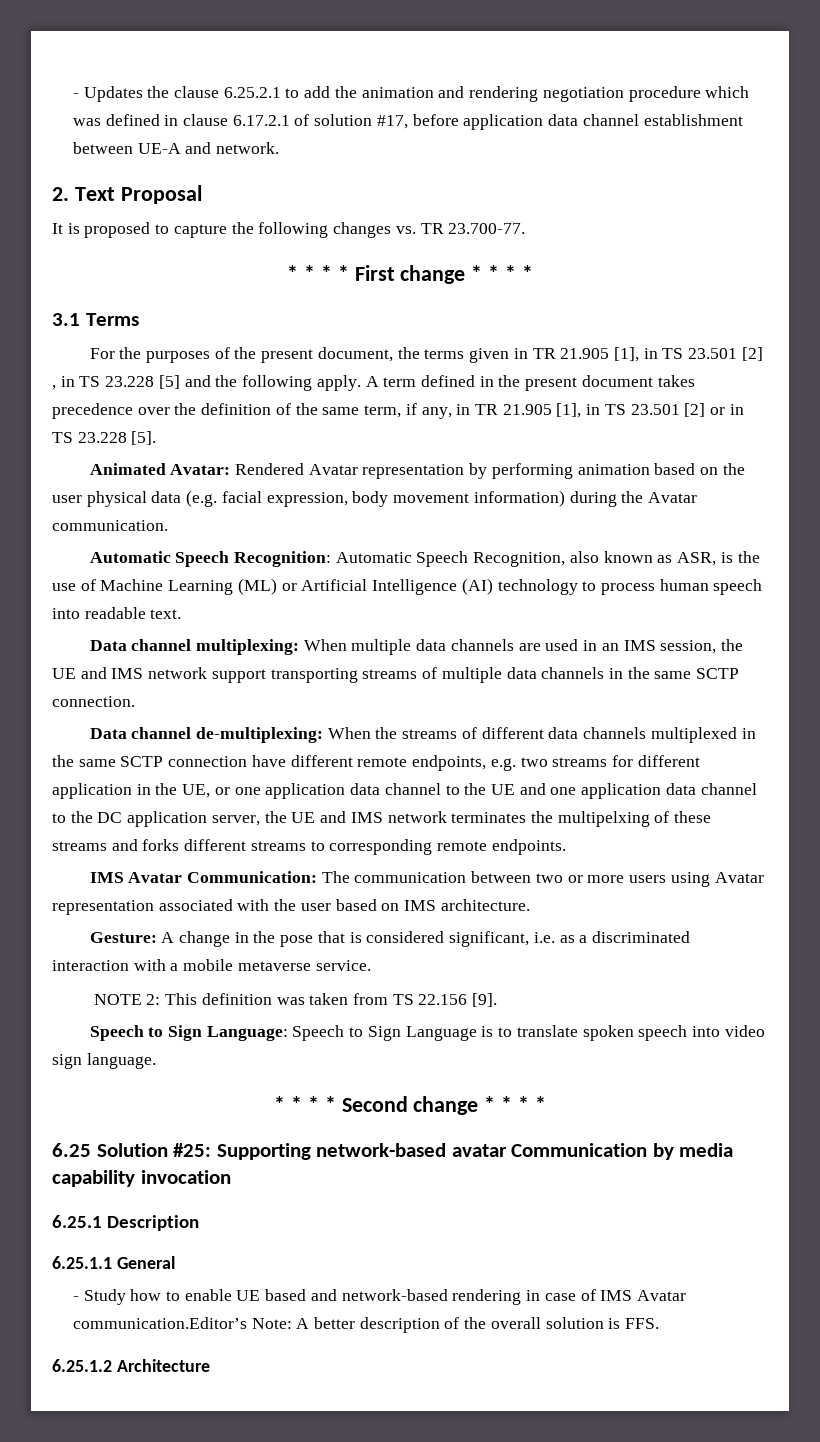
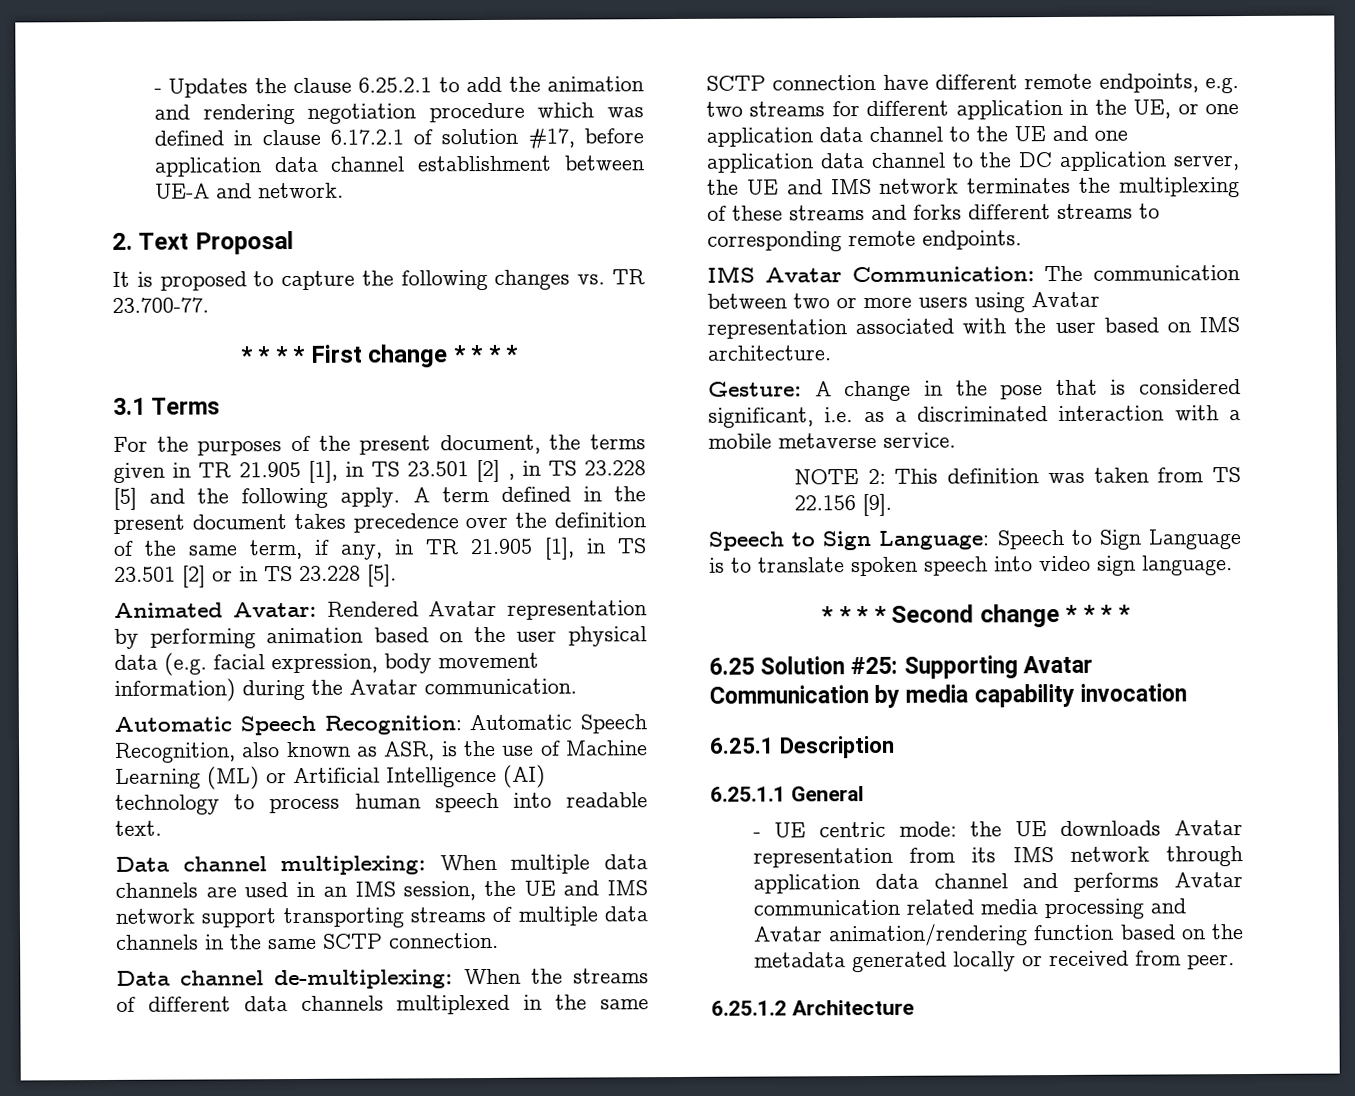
[557,811,650,827] multipelxing -> [1119,177,1240,198] multiplexing
[316,1143,507,1157] network-based avatar -> [1022,655,1093,674] Avatar
[83,1289,686,1305] [72,1317,660,1333] Study how to enable UE based and network-based rendering in case of IMS Avatar communication.Editor’s Note: A better description of the overall solution is FFS. -> [773,820,1243,838] [752,846,1243,868] [752,872,1243,894] [752,898,1186,920] [752,923,1244,947] [753,950,1235,973] UE centric mode: the UE downloads Avatar representation from its IMS network through application data channel and performs Avatar communication related media processing and Avatar animation/rendering function based on the metadata generated locally or received from peer.

